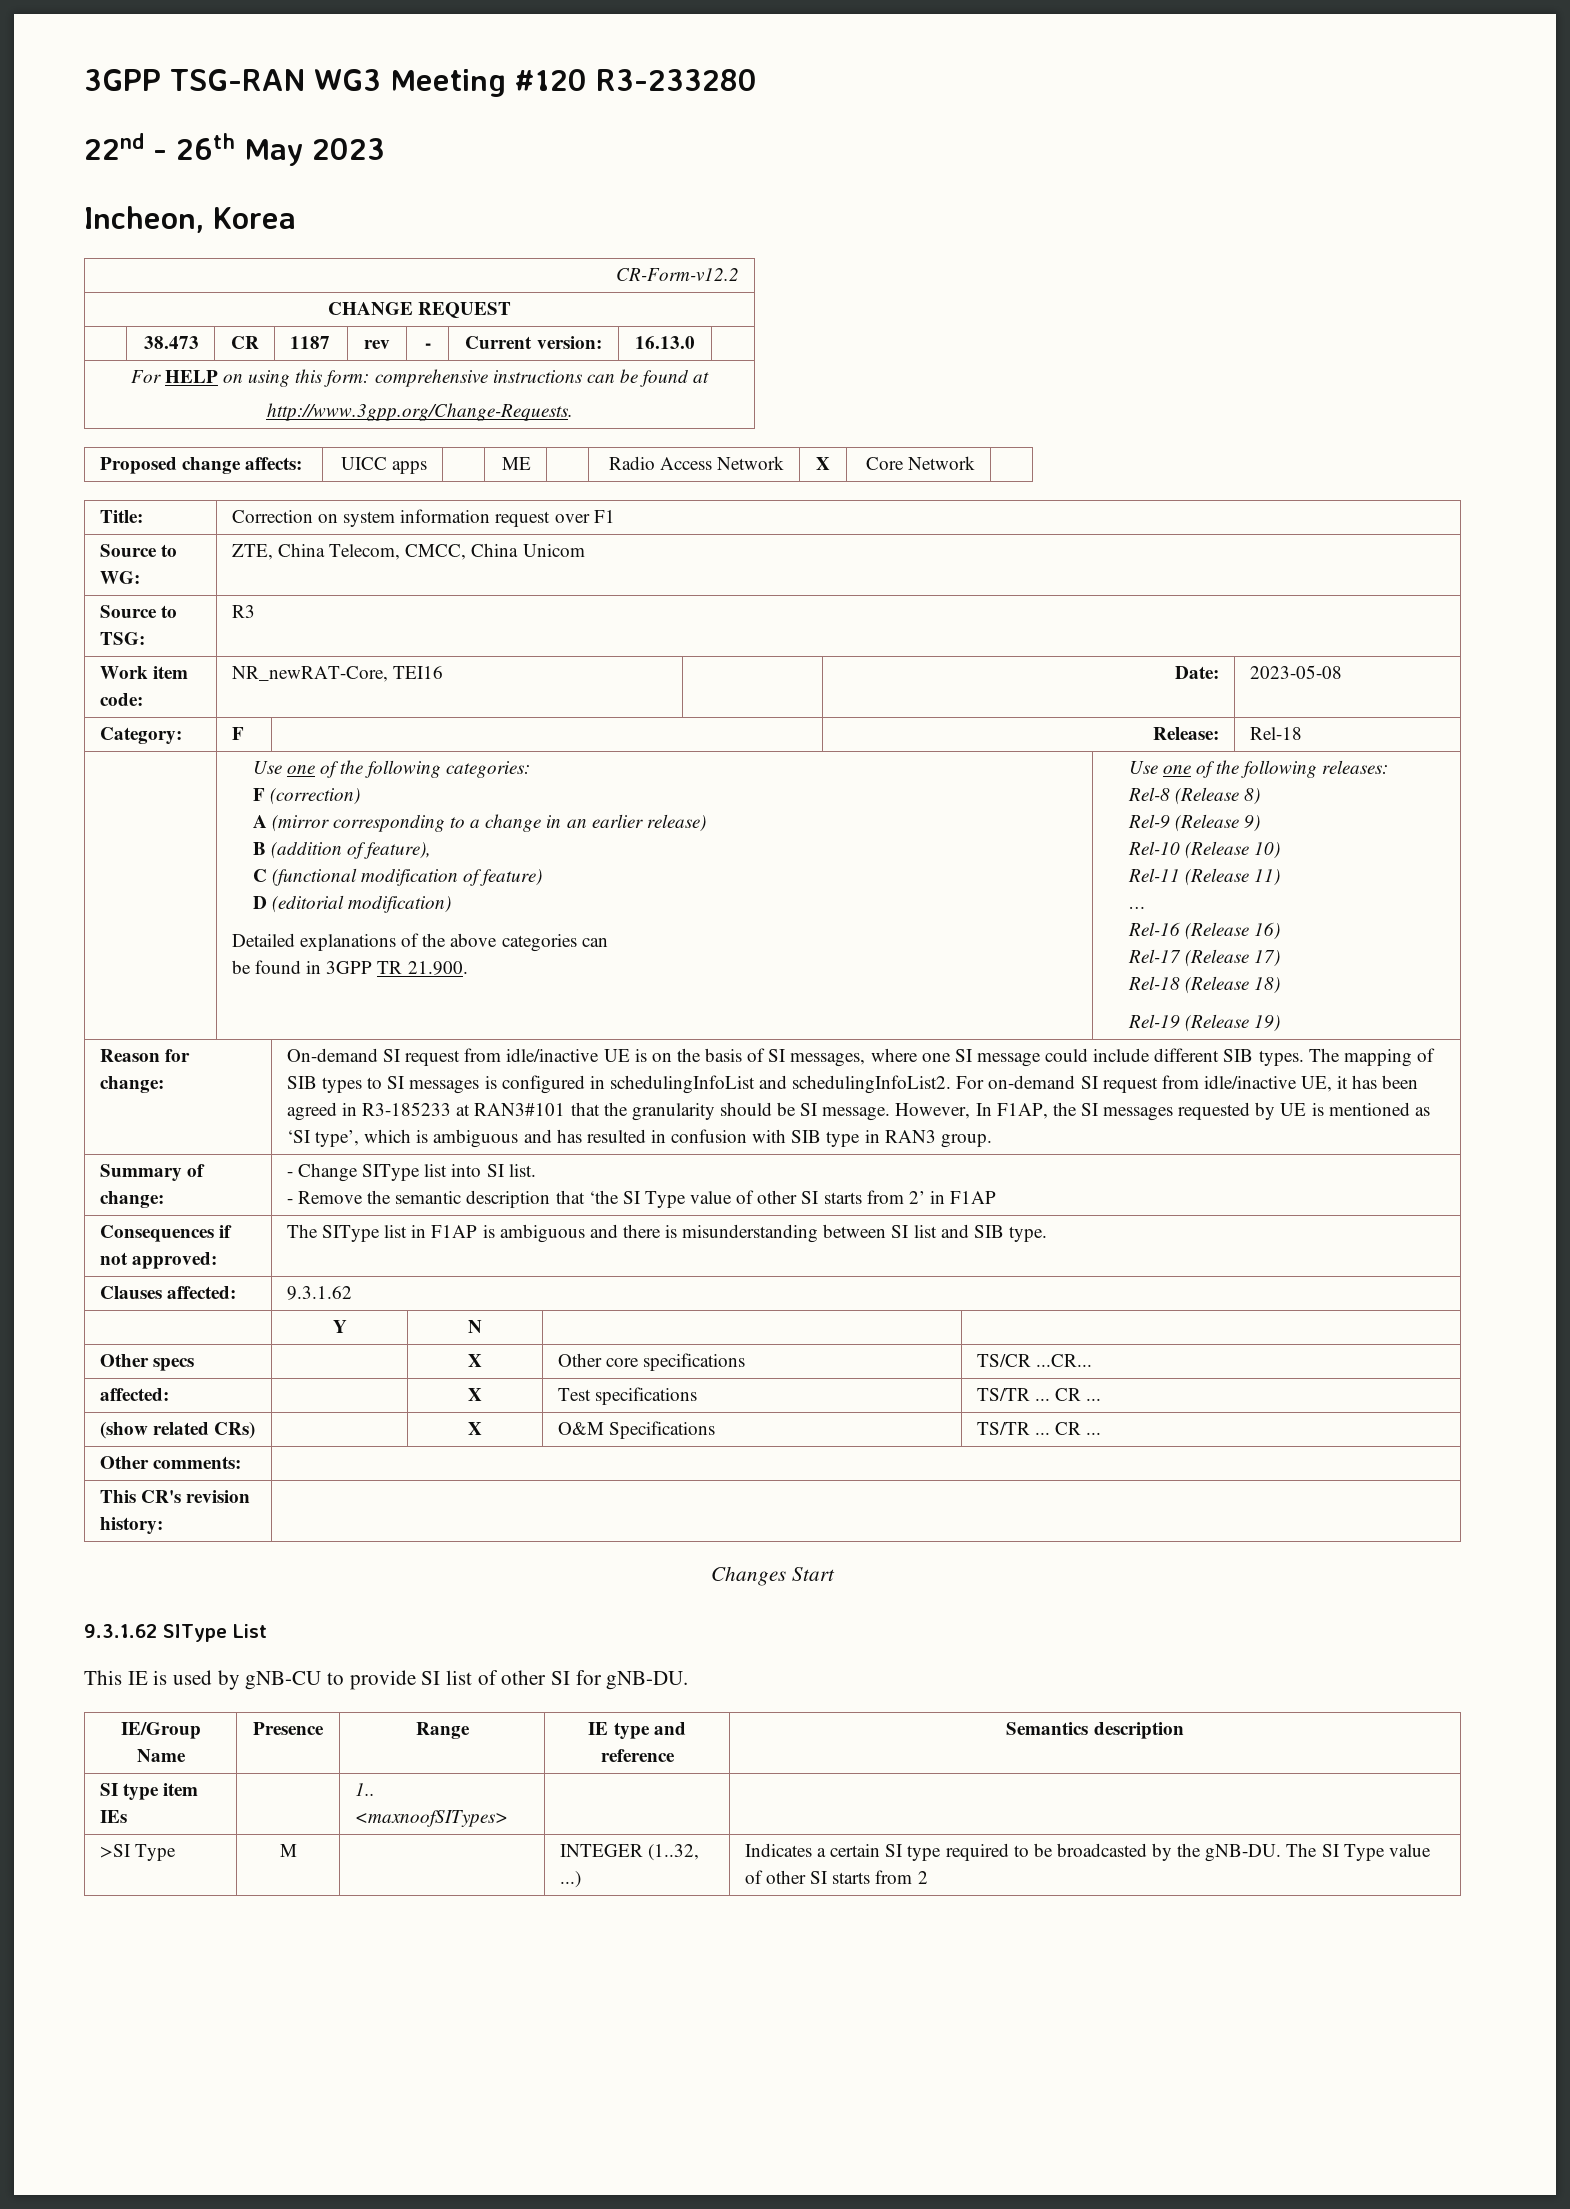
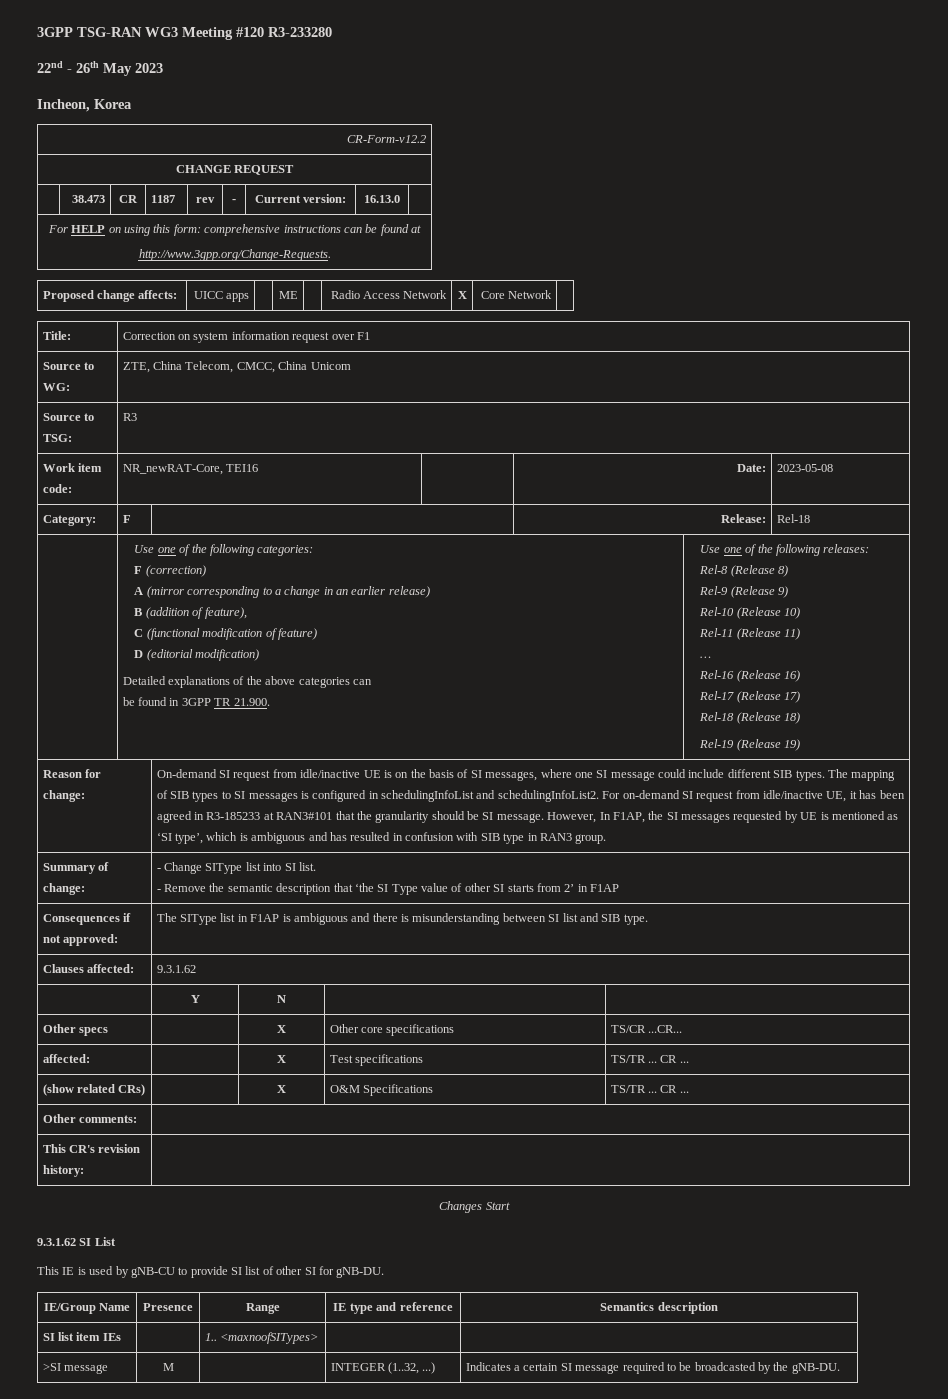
[163,1624,227,1642] SIType -> [79,1238,92,1246] SI
[123,1783,160,1800] type -> [58,1332,75,1341] list
[135,1844,177,1861] Type -> [64,1364,109,1374] message
[907,1845,942,1861] type -> [575,1364,620,1374] message
[1286,1843,1431,1861] [744,1870,928,1884] The SI Type value of other SI starts from 2 -> (840, 1368) none

